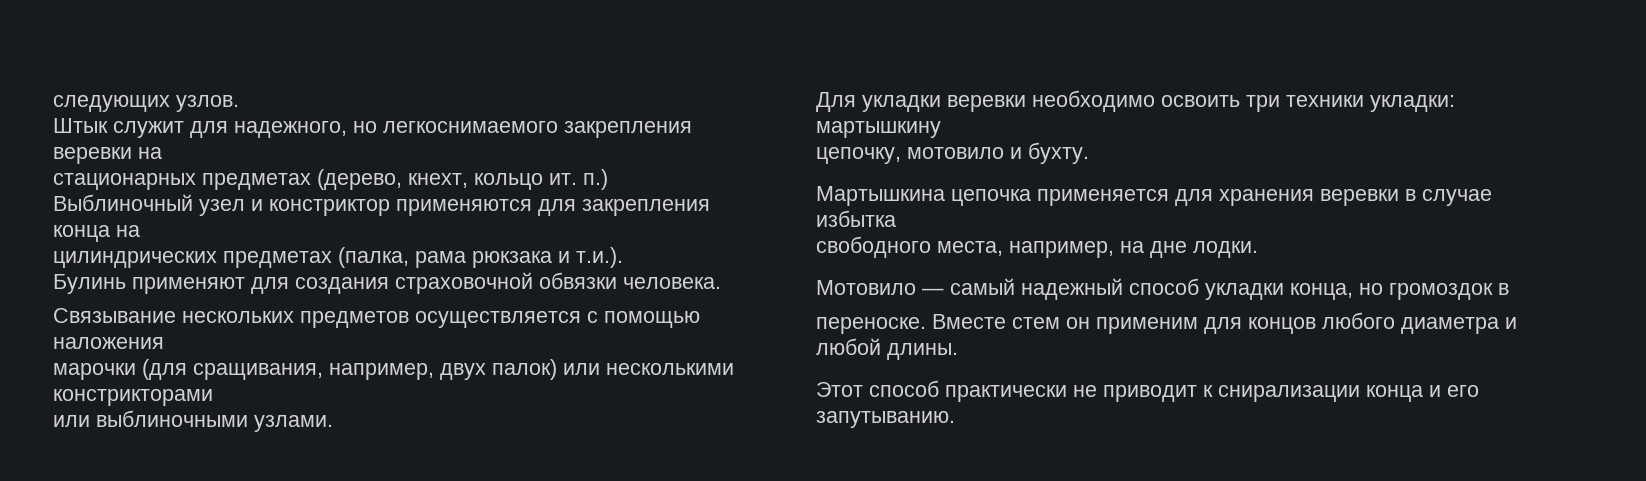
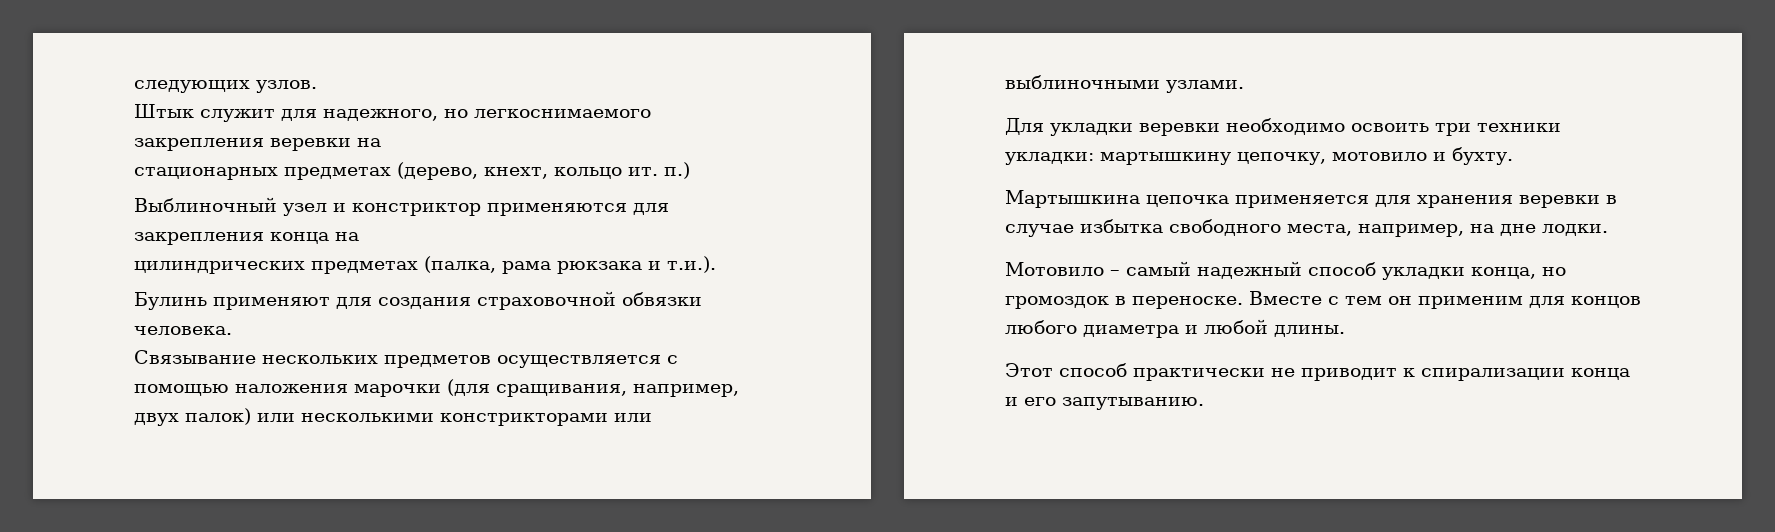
(164, 343) // -> (348, 388) none
(213, 397) // -> (608, 419) none
(941, 129) // -> (1231, 158) none
(896, 218) // -> (1163, 226) none
[922,288,944,295] — -> [1110,270,1120,276] –
(1509, 289) // -> (1126, 300) none
[1012,317,1060,329] стем -> [1328,296,1382,305] с тем
[1218,385,1360,402] снирализации -> [1421,368,1565,381] спирализации

